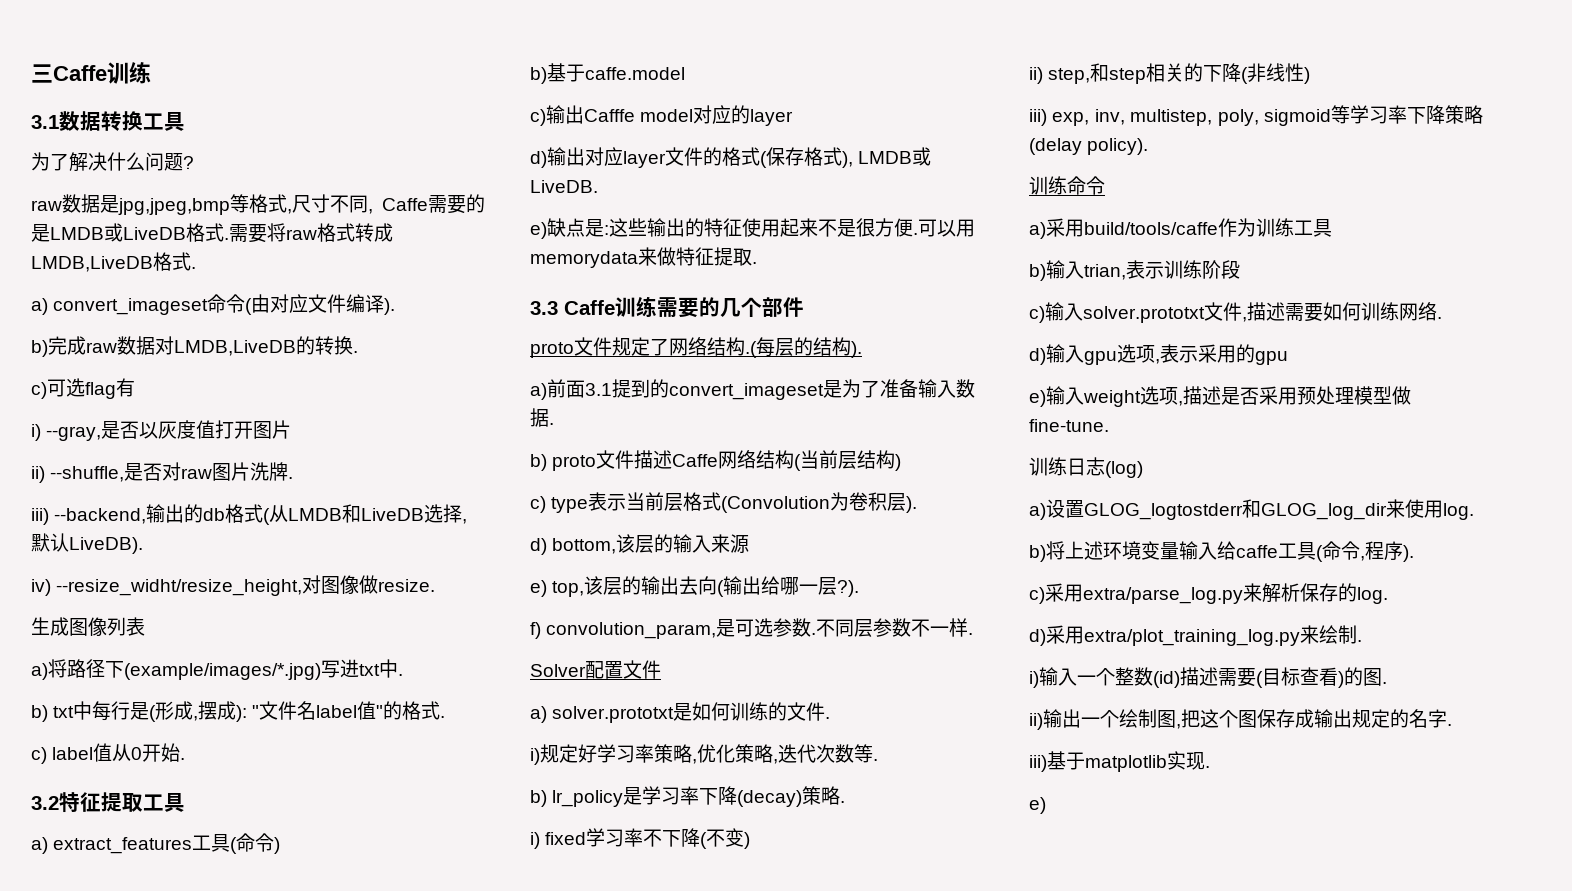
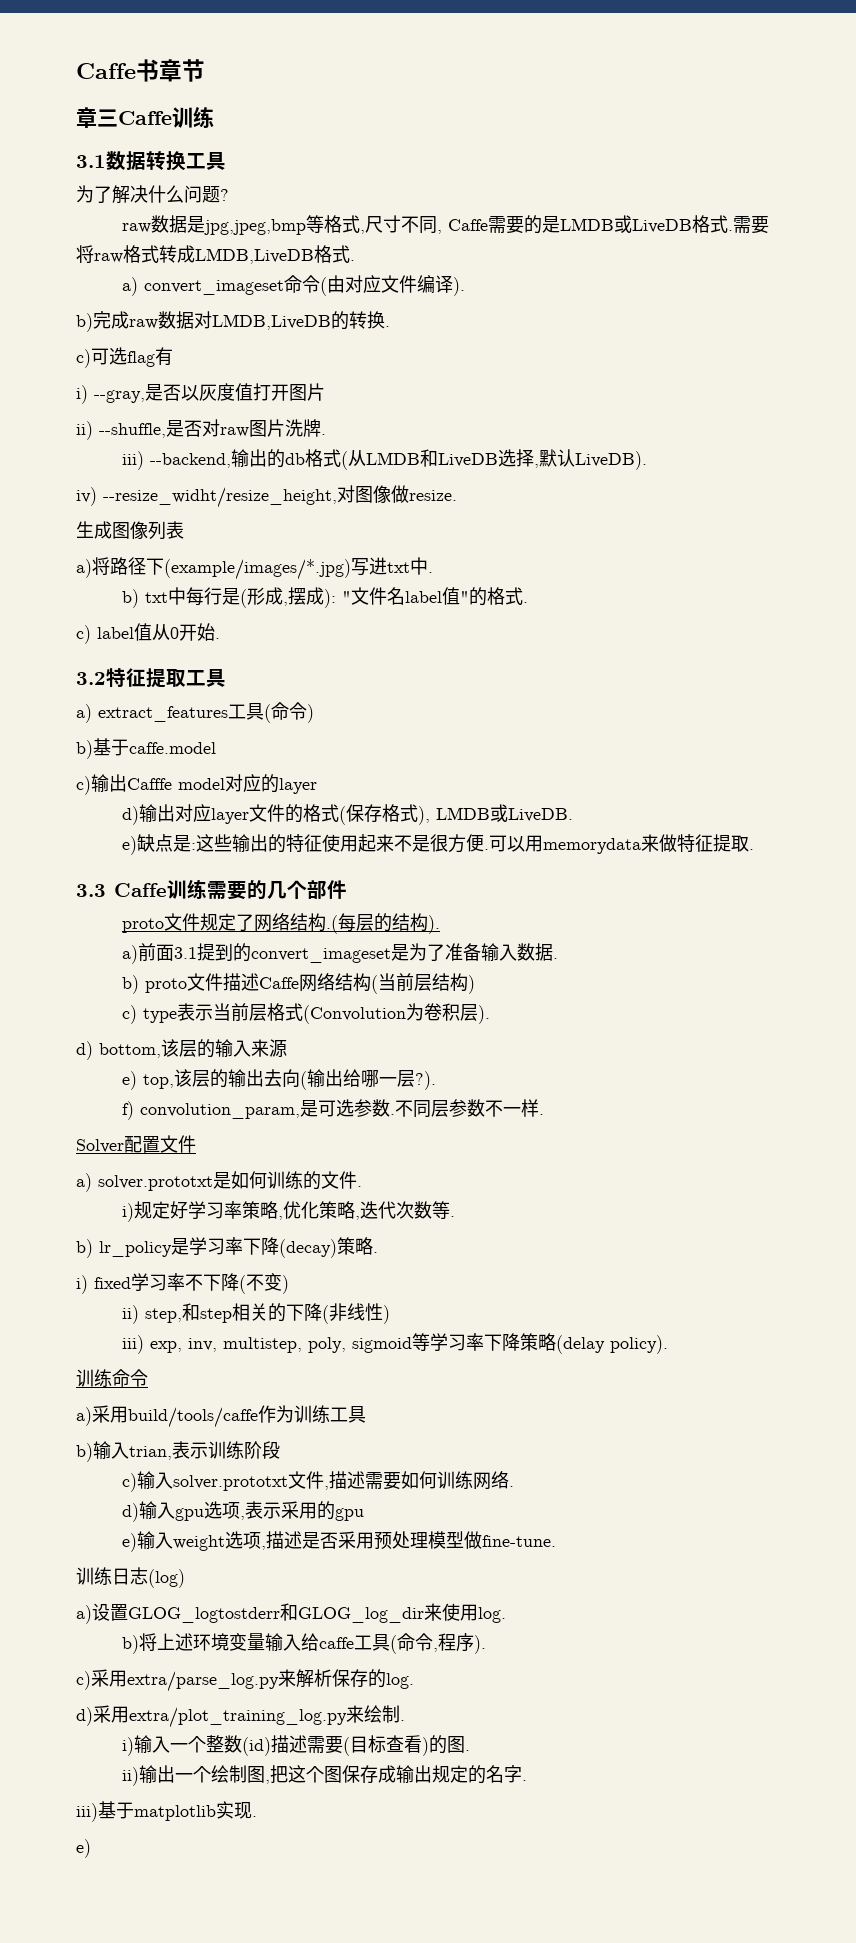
(31, 73) none -> [76,59,205,82] [76,107,97,128] Caffe书章节 // 章

